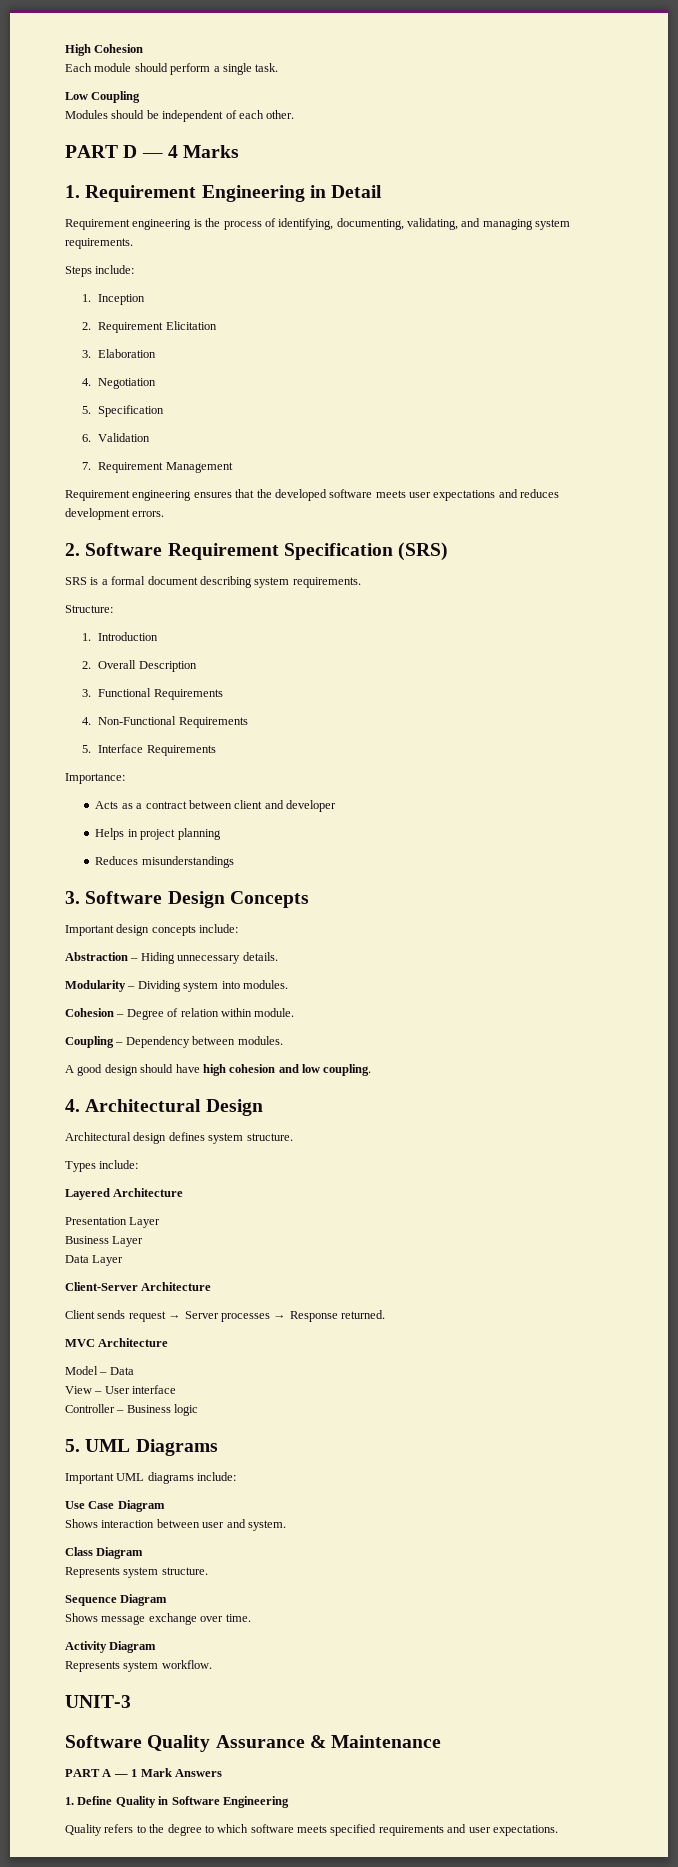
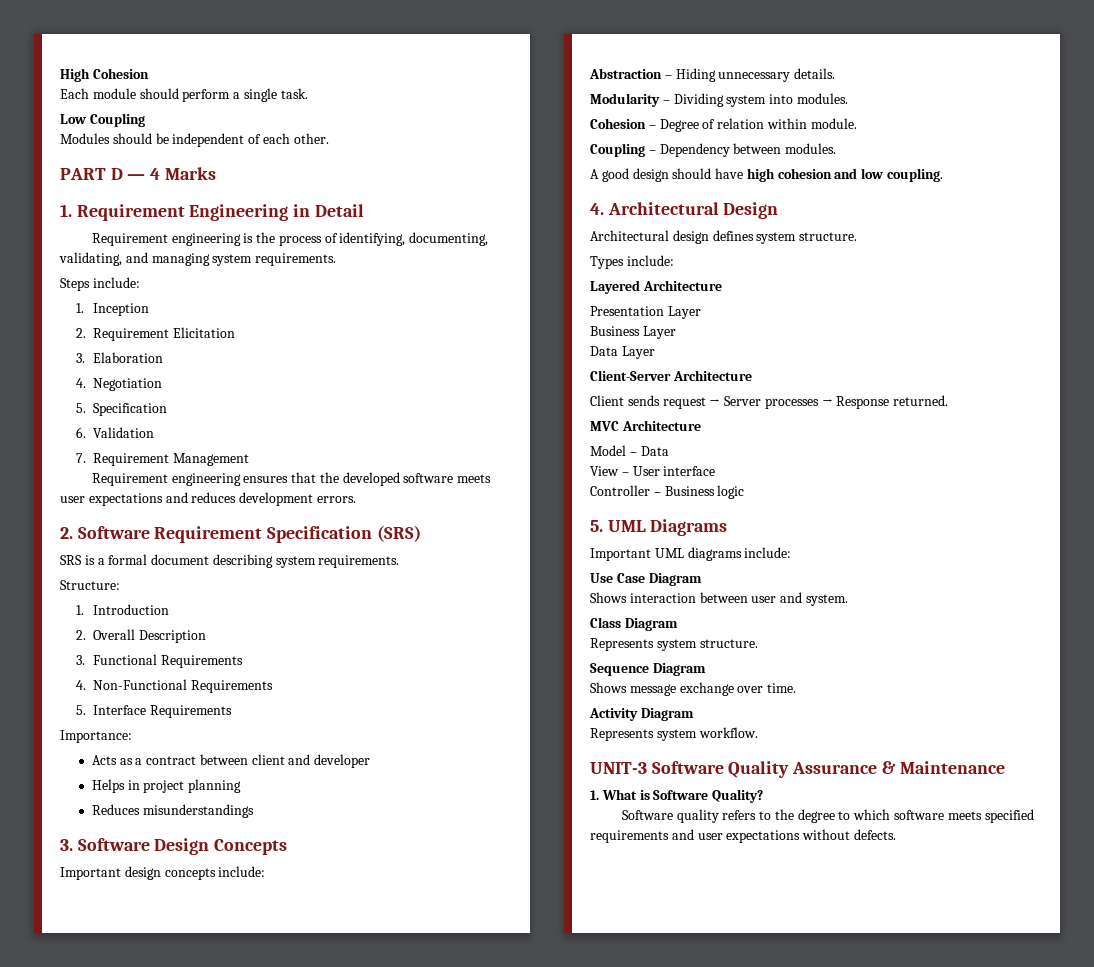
(131, 1701) // -> (647, 768) none
[65,1768,222,1777] [65,1796,289,1808] [65,1824,102,1836] PART A — 1 Mark Answers // 1. Define Quality in Software Engineering // Quality -> [590,789,764,803] [621,809,719,823] 1. What is Software Quality? // Software quality
[492,1825,558,1836] expectations. -> [726,829,896,843] expectations without defects.

